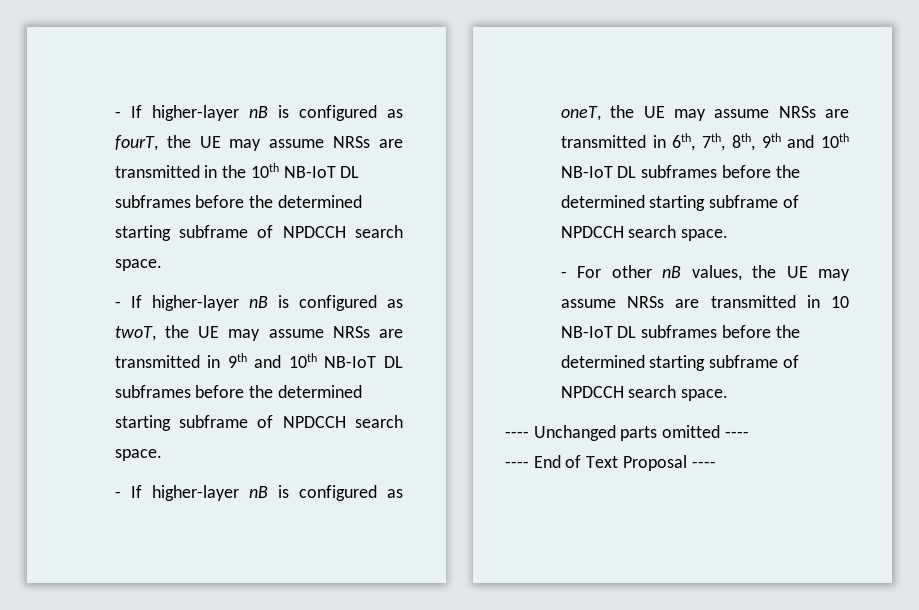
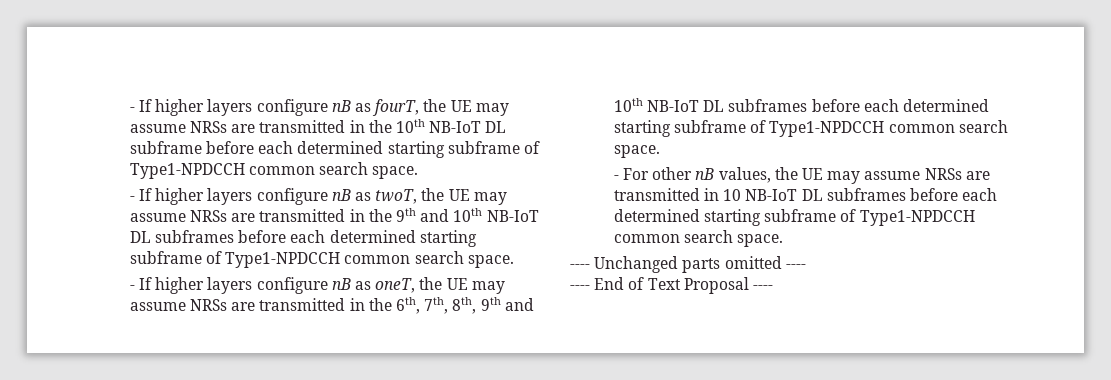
[114,105,377,121] - If higher-layer nB is configured -> [129,99,351,116] - If higher layers configure nB
[114,195,362,208] [114,225,404,241] [114,259,162,271] [114,295,377,311] subframes before the determined starting subframe of NPDCCH search space. // - If higher-layer nB is configured -> [129,141,540,158] [129,162,419,179] [129,188,351,205] subframe before each determined starting subframe of Type1-NPDCCH common search space. // - If higher layers configure nB
[227,353,404,368] [114,385,362,398] [114,415,404,431] [114,449,162,461] [114,485,377,501] 9th and 10th NB-IoT DL subframes before the determined starting subframe of NPDCCH search space. // - If higher-layer nB is configured -> [368,208,539,222] [129,230,477,247] [129,251,514,268] [129,277,351,294] the 9th and 10th NB-IoT DL subframes before each determined starting subframe of Type1-NPDCCH common search space. // - If higher layers configure nB
(666, 141) none -> [368,298,392,311] the
[775,165,800,178] [560,195,799,211] [560,226,624,238] the determined starting subframe of NPDCCH -> [863,99,989,112] [613,120,955,137] each determined starting subframe of Type1-NPDCCH common
[775,325,800,338] [560,355,799,371] [560,386,624,398] the determined starting subframe of NPDCCH -> [962,188,998,201] [613,209,975,226] [613,234,680,243] each determined starting subframe of Type1-NPDCCH common

